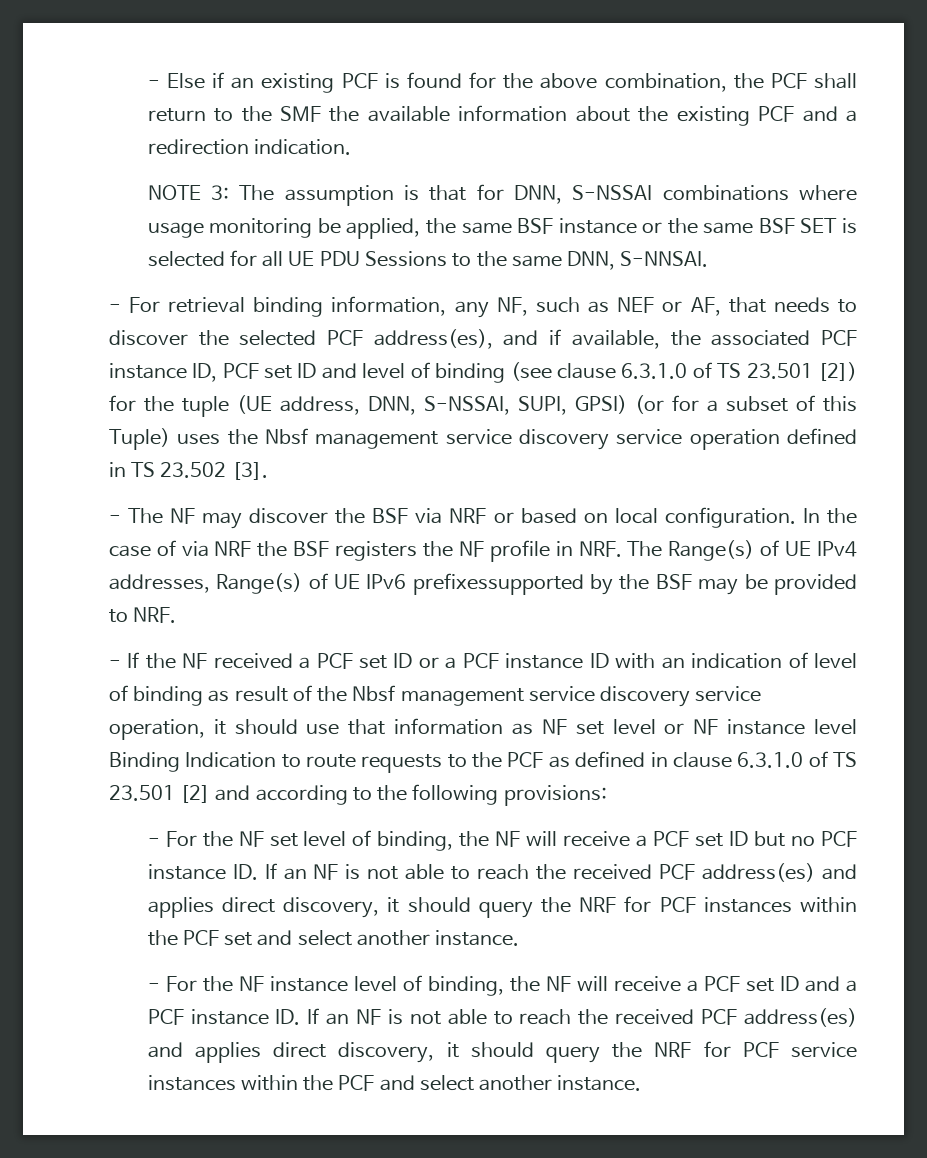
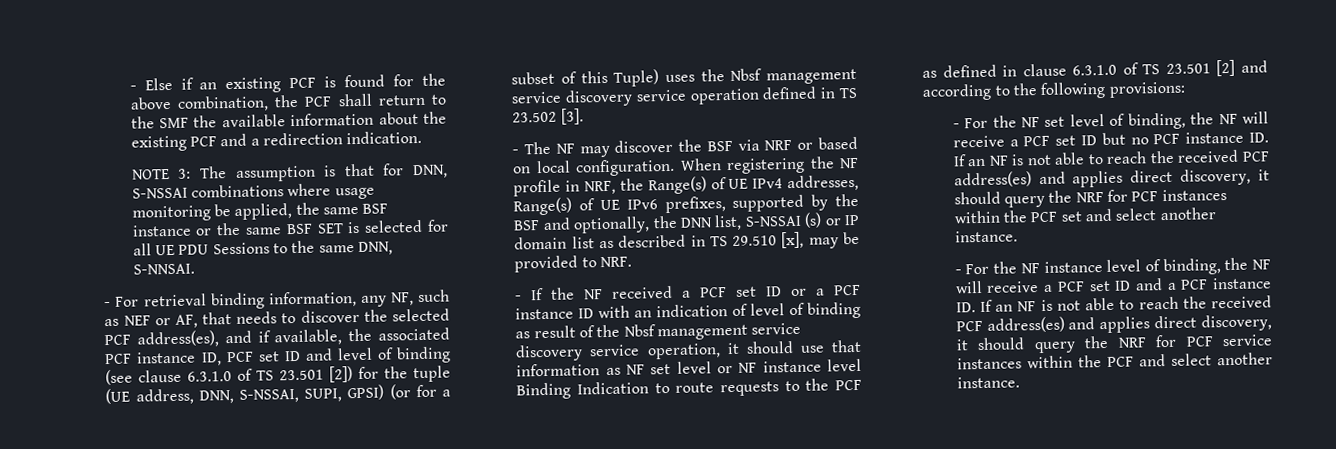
[802,508,857,524] [108,540,418,561] In the case of via NRF the BSF registers -> [679,157,806,175] When registering
[578,541,663,557] NRF. The -> [584,178,644,195] NRF, the
[412,573,584,595] prefixessupported -> [664,194,805,214] prefixes, supported
(692, 582) none -> [542,212,860,234] [514,231,805,250] and optionally, the DNN list, S-NSSAI (s) or IP domain list as described in TS 29.510 [x],

